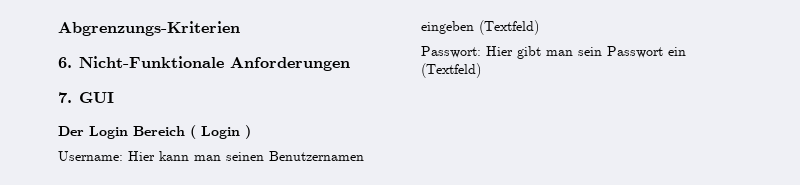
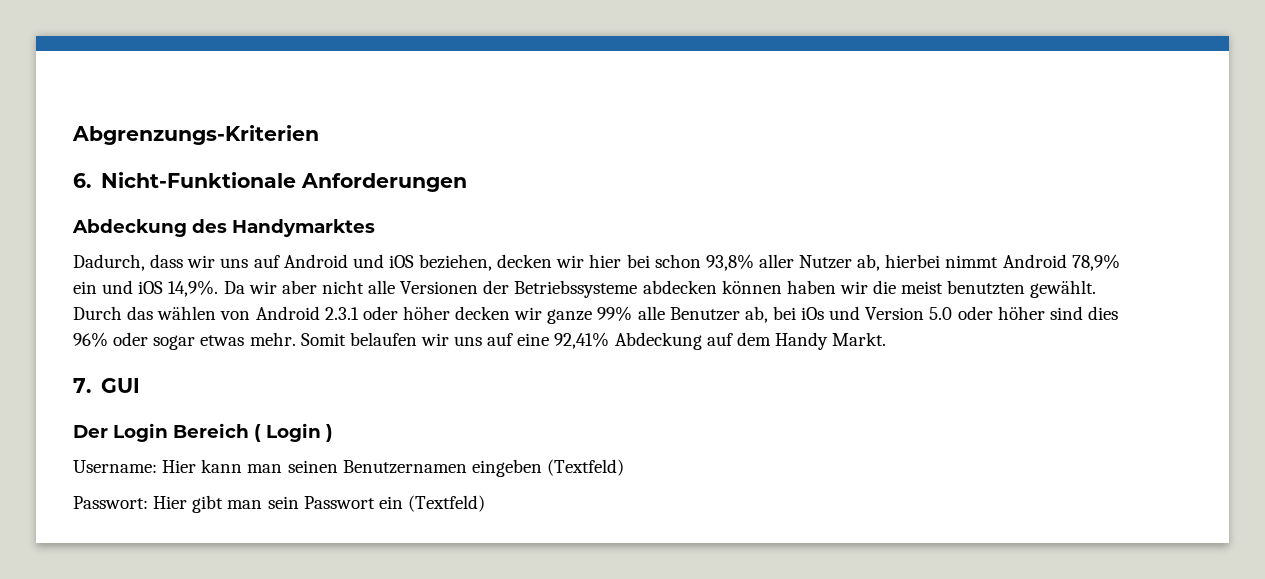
(350, 64) none -> [72,219,375,237] [73,254,1120,271] [73,280,1097,298] [73,306,1118,324] [73,332,887,350] // Abdeckung des Handymarktes // Dadurch, dass wir uns auf Android und iOS beziehen, decken wir hier bei schon 93,8% aller Nutzer ab, hierbei nimmt Android 78,9% ein und iOS 14,9%. Da wir aber nicht alle Versionen der Betriebssysteme abdecken können haben wir die meist benutzten gewählt. Durch das wählen von Android 2.3.1 oder höher decken wir ganze 99% alle Benutzer ab, bei iOs und Version 5.0 oder höher sind dies 96% oder sogar etwas mehr. Somit belaufen wir uns auf eine 92,41% Abdeckung auf dem Handy Markt.

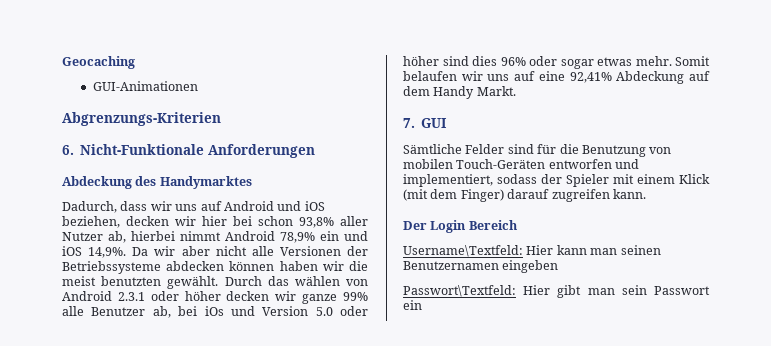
(72, 135) none -> [62,56,135,69] [92,81,198,91] Geocaching // GUI-Animationen //
(141, 385) none -> [403,144,672,157] [403,159,640,169] [403,174,710,187] [403,189,646,202] // Sämtliche Felder sind für die Benutzung von mobilen Touch-Geräten entworfen und implementiert, sodass der Spieler mit einem Klick (mit dem Finger) darauf zugreifen kann.
[254,423,333,442] [73,460,157,473] ( Login ) // Username: -> [403,245,523,257] // Username\Textfeld:
[546,459,624,476] [73,496,148,509] (Textfeld) // Passwort: -> [403,285,516,297] // Passwort\Textfeld:
[407,495,485,512] (Textfeld) -> (422, 305) none

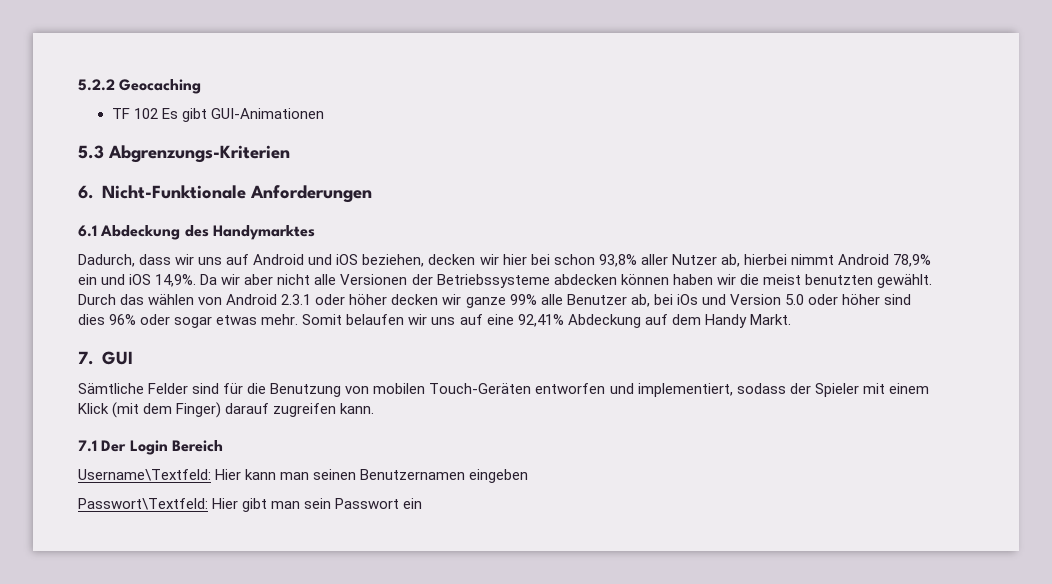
(62, 62) none -> [78,79,115,91] 5.2.2
(135, 62) none -> [111,108,207,122] TF 102 Es gibt
(198, 86) none -> [78,145,104,159] 5.3
(316, 151) none -> [78,225,97,237] 6.1
(646, 194) none -> [78,440,97,452] 7.1

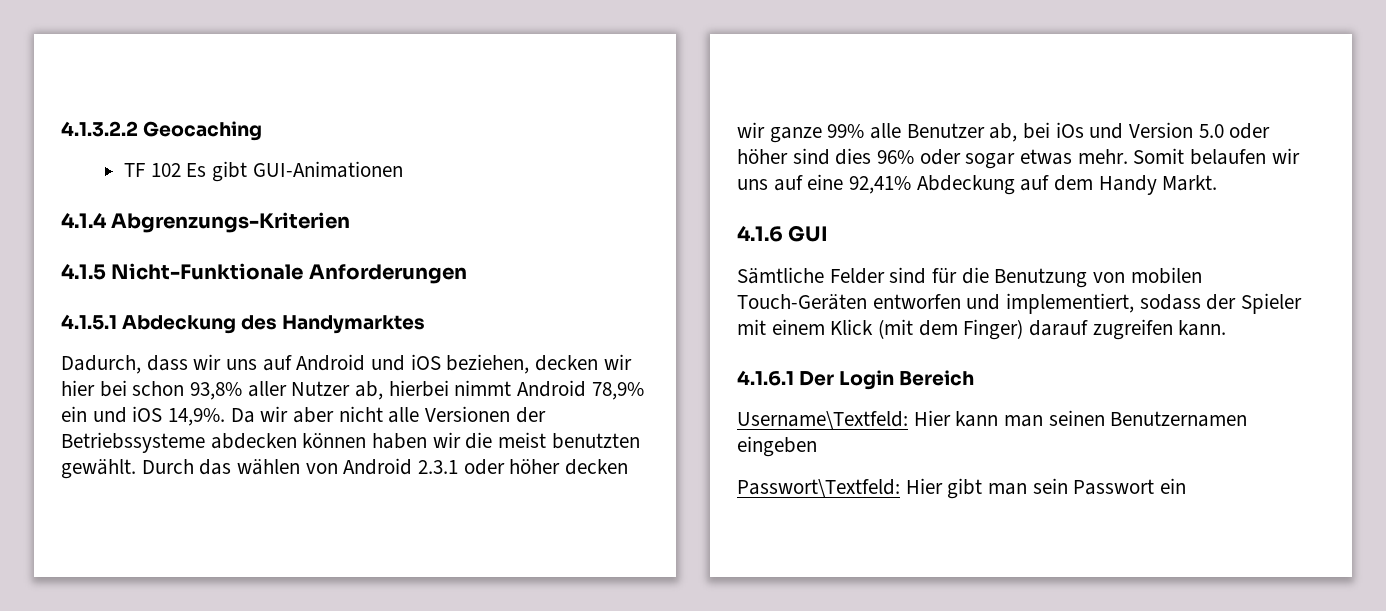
[78,79,115,91] 5.2.2 -> [61,121,138,137] 4.1.3.2.2
[78,145,104,159] 5.3 -> [61,212,107,228] 4.1.4
[78,185,94,199] 6. -> [61,263,106,280] 4.1.5
[78,225,97,237] 6.1 -> [61,314,117,330] 4.1.5.1
[78,351,94,365] 7. -> [737,225,783,242] 4.1.6
[78,440,97,452] 7.1 -> [737,370,794,386] 4.1.6.1

